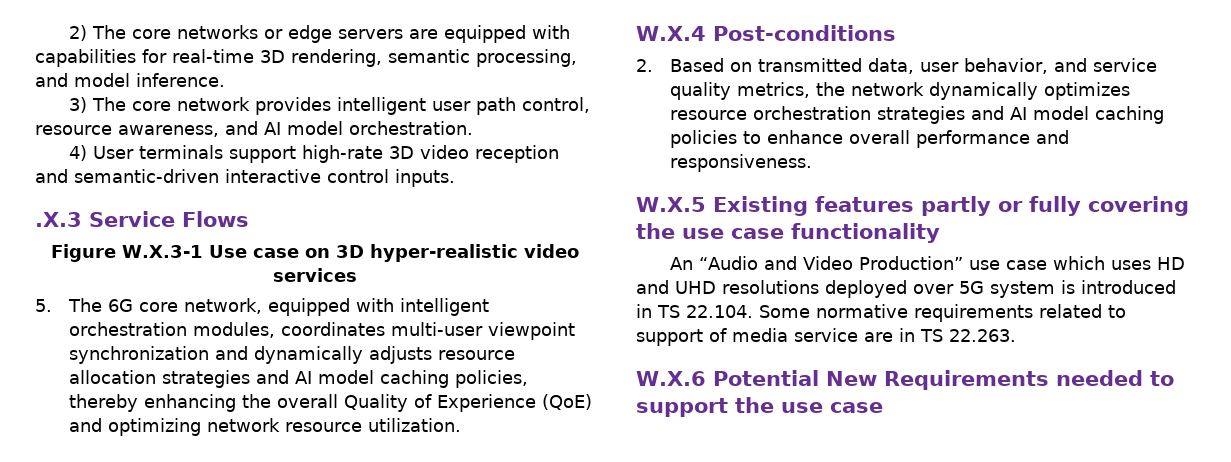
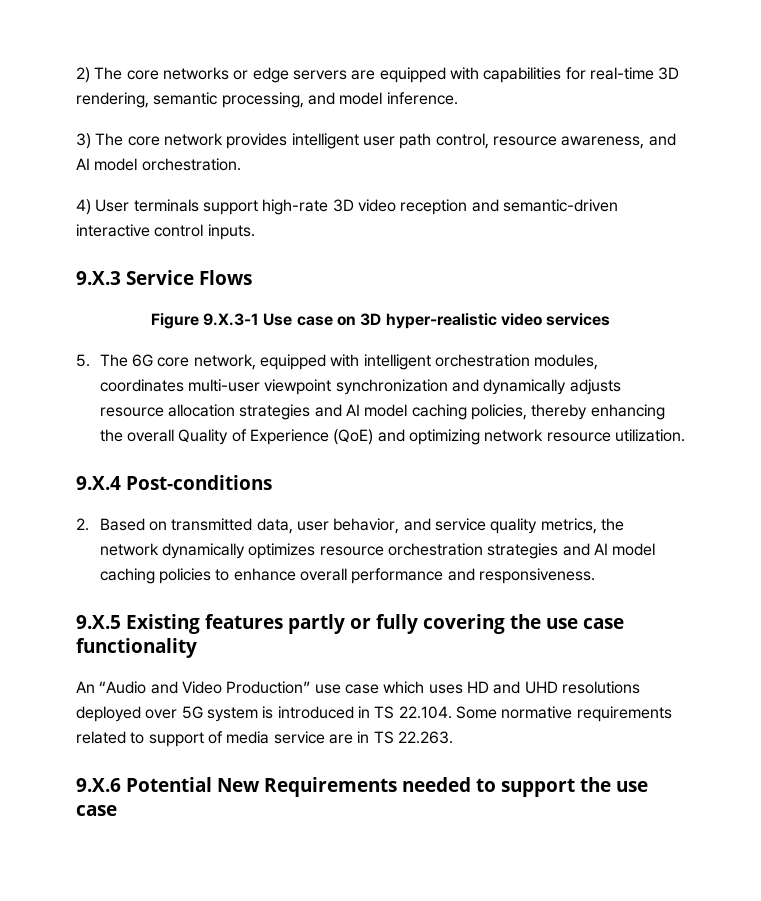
[35,212,82,227] .X.3 -> [76,271,121,285] 9.X.3
[122,245,204,258] W.X.3-1 -> [203,313,260,326] 9.X.3-1
[636,26,706,41] W.X.4 -> [76,476,121,490] 9.X.4
[636,197,706,212] W.X.5 -> [76,615,121,629] 9.X.5
[636,371,706,386] W.X.6 -> [76,778,121,792] 9.X.6

